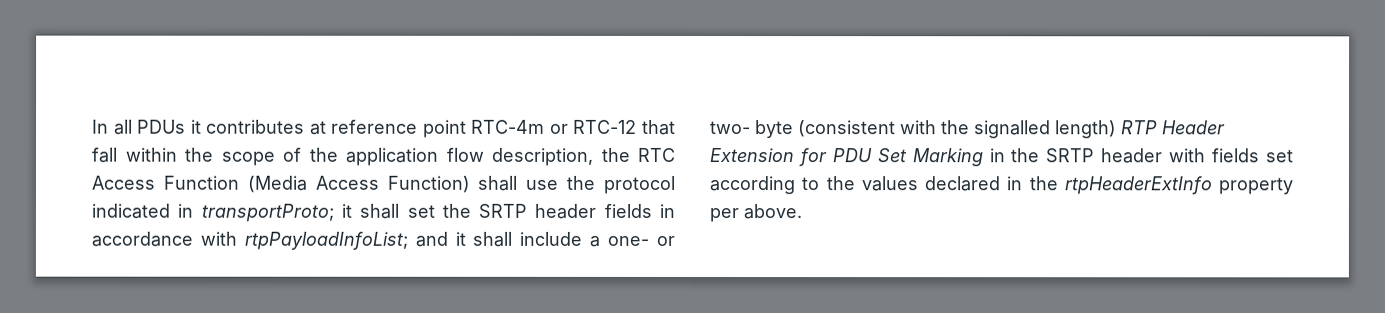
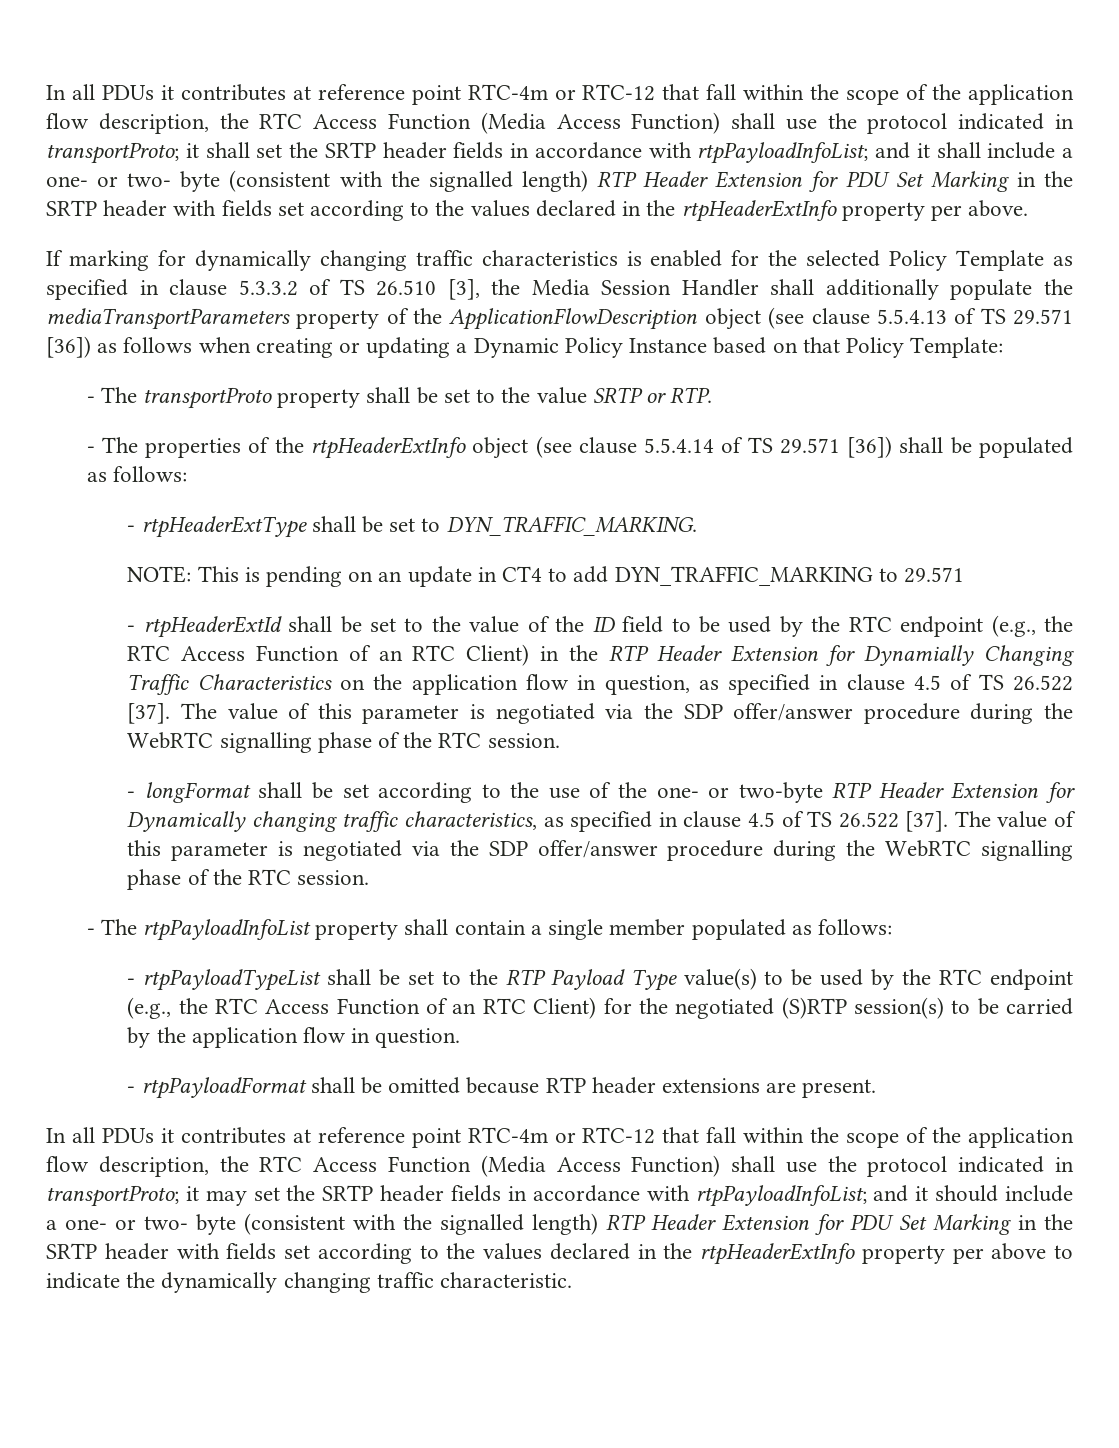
(802, 212) none -> [46,250,1073,271] [46,279,1073,300] [46,307,1073,330] [46,336,1004,358] [86,387,713,409] [86,436,1074,459] [86,466,187,482] [127,516,697,538] [127,566,965,587] [127,615,1074,638] [127,644,1075,666] [127,674,1073,695] [127,703,1073,724] [127,732,560,753] [127,782,1075,803] [127,811,1076,832] [127,840,1073,861] [127,869,370,890] [86,919,892,941] [127,968,1074,991] [127,997,1074,1019] [127,1027,461,1048] [127,1077,877,1099] [46,1127,1074,1148] [46,1155,1075,1177] [46,1185,1073,1207] [46,1213,1073,1235] [46,1243,1073,1265] [46,1272,573,1293] // If marking for dynamically changing traffic characteristics is enabled for the selected Policy Template as specified in clause 5.3.3.2 of TS 26.510 [3], the Media Session Handler shall additionally populate the mediaTransportParameters property of the ApplicationFlowDescription object (see clause 5.5.4.13 of TS 29.571 [36]) as follows when creating or updating a Dynamic Policy Instance based on that Policy Template: // - The transportProto property shall be set to the value SRTP or RTP. // - The properties of the rtpHeaderExtInfo object (see clause 5.5.4.14 of TS 29.571 [36]) shall be populated as follows: // - rtpHeaderExtType shall be set to DYN_TRAFFIC_MARKING. // NOTE: This is pending on an update in CT4 to add DYN_TRAFFIC_MARKING to 29.571 // - rtpHeaderExtId shall be set to the value of the ID field to be used by the RTC endpoint (e.g., the RTC Access Function of an RTC Client) in the RTP Header Extension for Dynamially Changing Traffic Characteristics on the application flow in question, as specified in clause 4.5 of TS 26.522 [37]. The value of this parameter is negotiated via the SDP offer/answer procedure during the WebRTC signalling phase of the RTC session. // - longFormat shall be set according to the use of the one- or two-byte RTP Header Extension for Dynamically changing traffic characteristics, as specified in clause 4.5 of TS 26.522 [37]. The value of this parameter is negotiated via the SDP offer/answer procedure during the WebRTC signalling phase of the RTC session. // - The rtpPayloadInfoList property shall contain a single member populated as follows: // - rtpPayloadTypeList shall be set to the RTP Payload Type value(s) to be used by the RTC endpoint (e.g., the RTC Access Function of an RTC Client) for the negotiated (S)RTP session(s) to be carried by the application flow in question. // - rtpPayloadFormat shall be omitted because RTP header extensions are present. // In all PDUs it contributes at reference point RTC-4m or RTC-12 that fall within the scope of the application flow description, the RTC Access Function (Media Access Function) shall use the protocol indicated in transportProto; it may set the SRTP header fields in accordance with rtpPayloadInfoList; and it should include a one- or two- byte (consistent with the signalled length) RTP Header Extension for PDU Set Marking in the SRTP header with fields set according to the values declared in the rtpHeaderExtInfo property per above to indicate the dynamically changing traffic characteristic.

